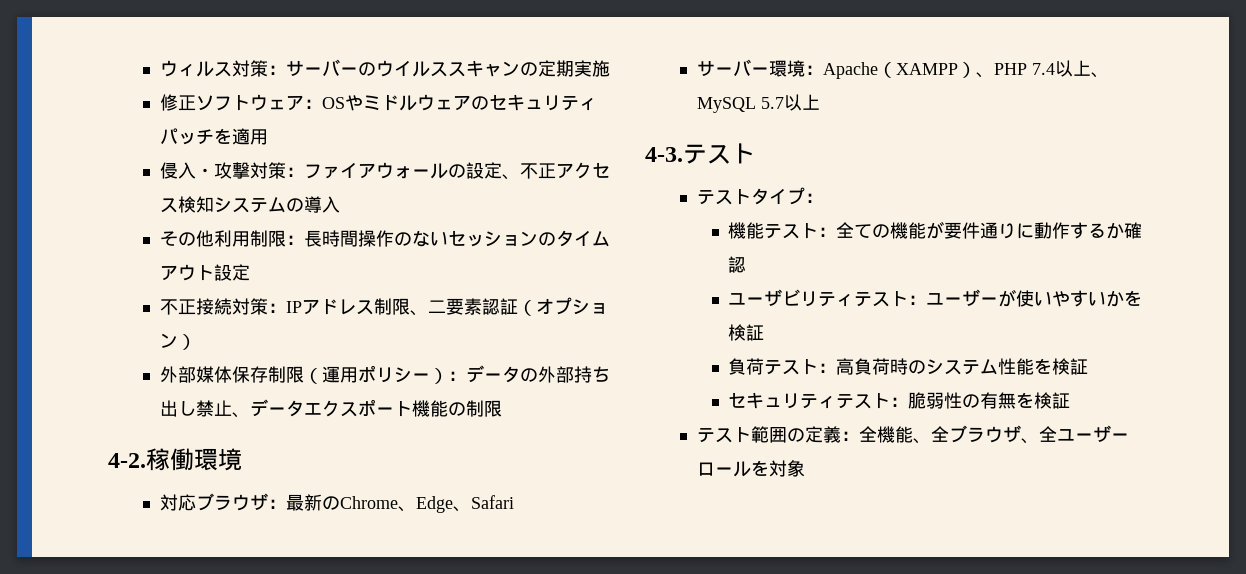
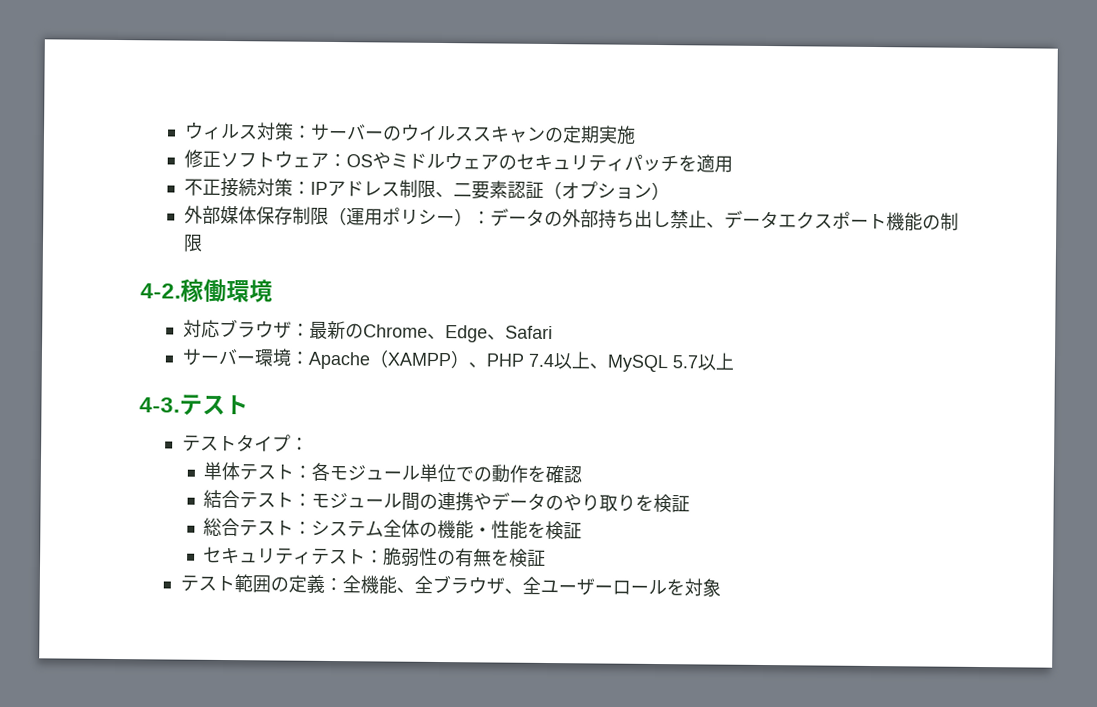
[159,162,610,180] [159,196,340,213] [159,230,610,247] [159,264,250,281] // 侵入・攻撃対策：ファイアウォールの設定、不正アクセス検知システムの導入 // その他利用制限：長時間操作のないセッションのタイムアウト設定 -> (733, 164) none
[728,221,1143,239] [728,256,747,273] [728,289,1143,307] [728,324,765,341] [728,358,999,375] 機能テスト：全ての機能が要件通りに動作するか確認 // ユーザビリティテスト：ユーザーが使いやすいかを検証 // 負荷テスト：高負荷時のシステム -> [203,461,583,484] [203,489,691,513] [203,517,493,540] 単体テスト：各モジュール単位での動作を確認 // 結合テスト：モジュール間の連携やデータのやり取りを検証 // 総合テスト：システム全体の機能・

